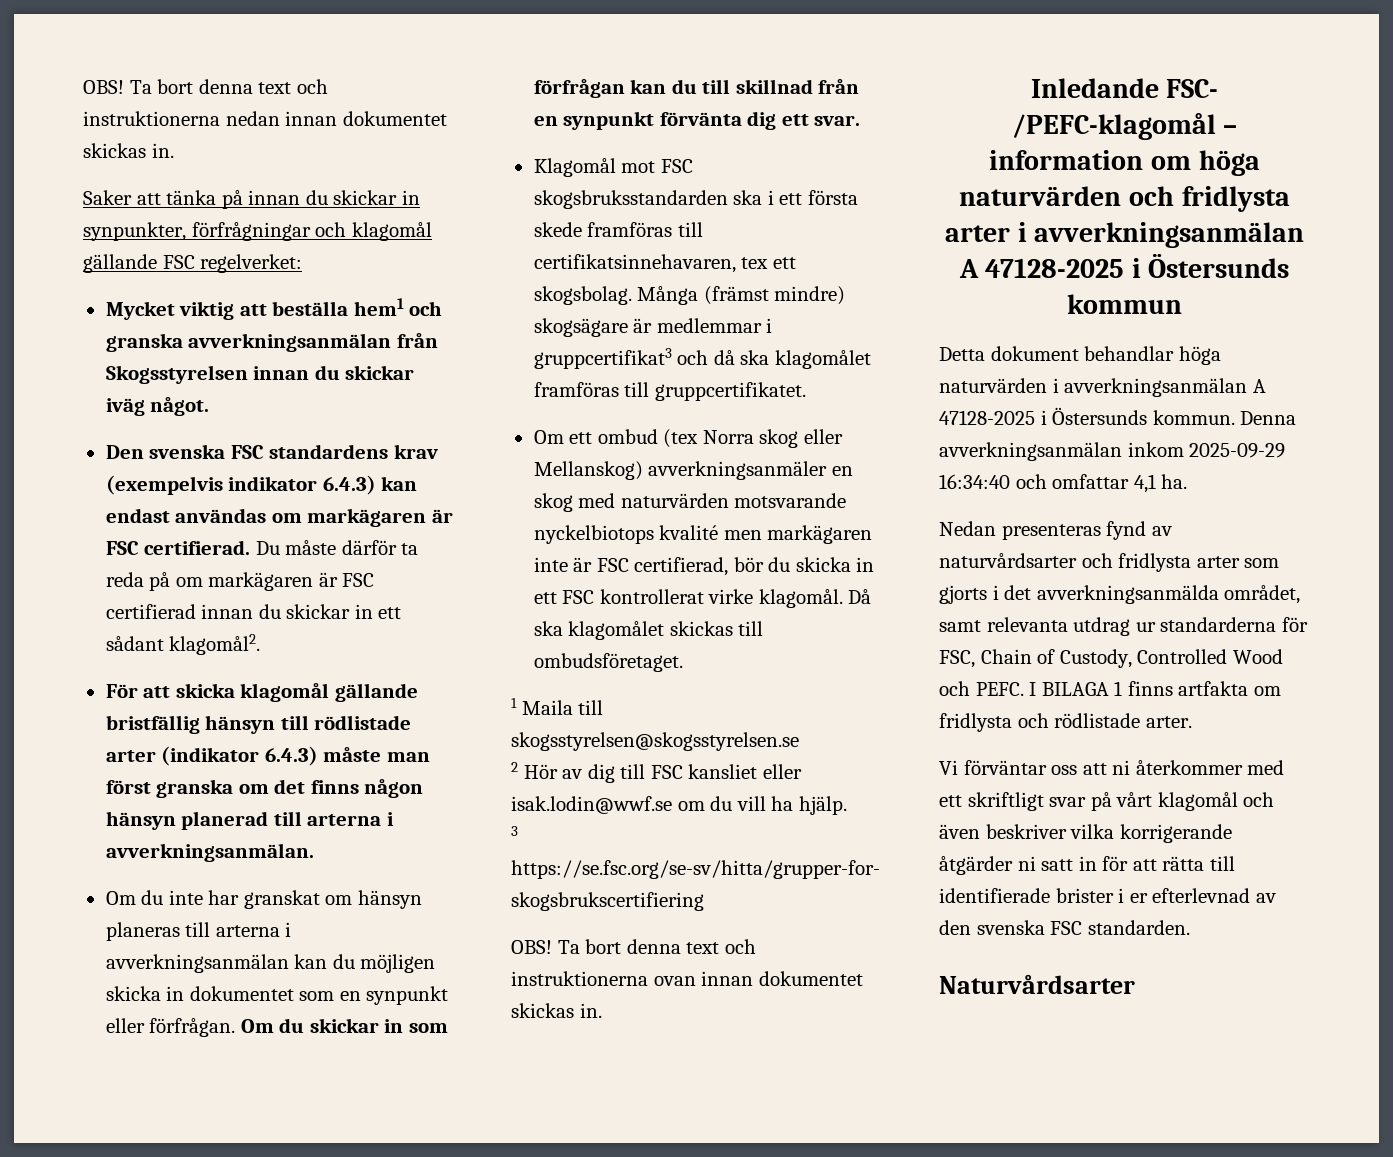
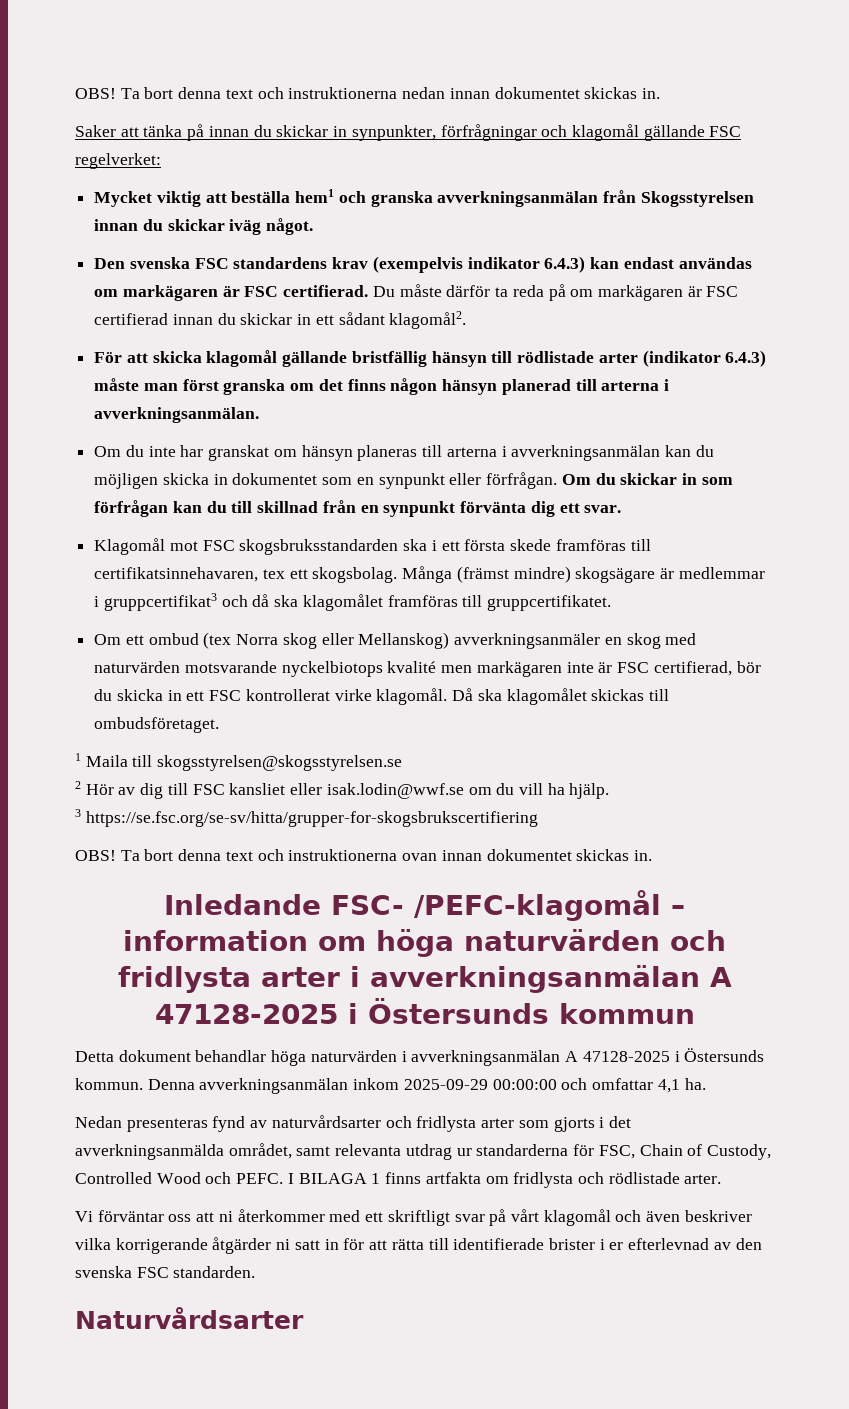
[939,474,1010,489] 16:34:40 -> [492,1079,557,1090] 00:00:00

